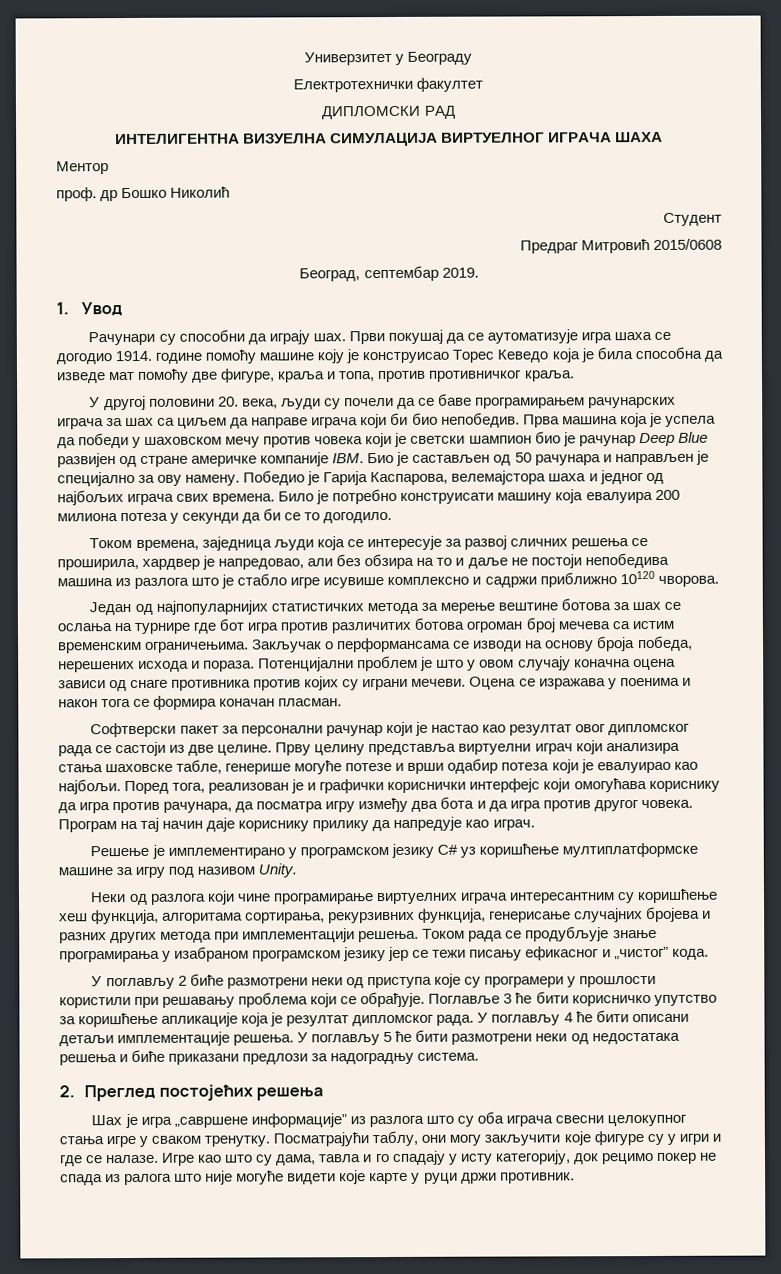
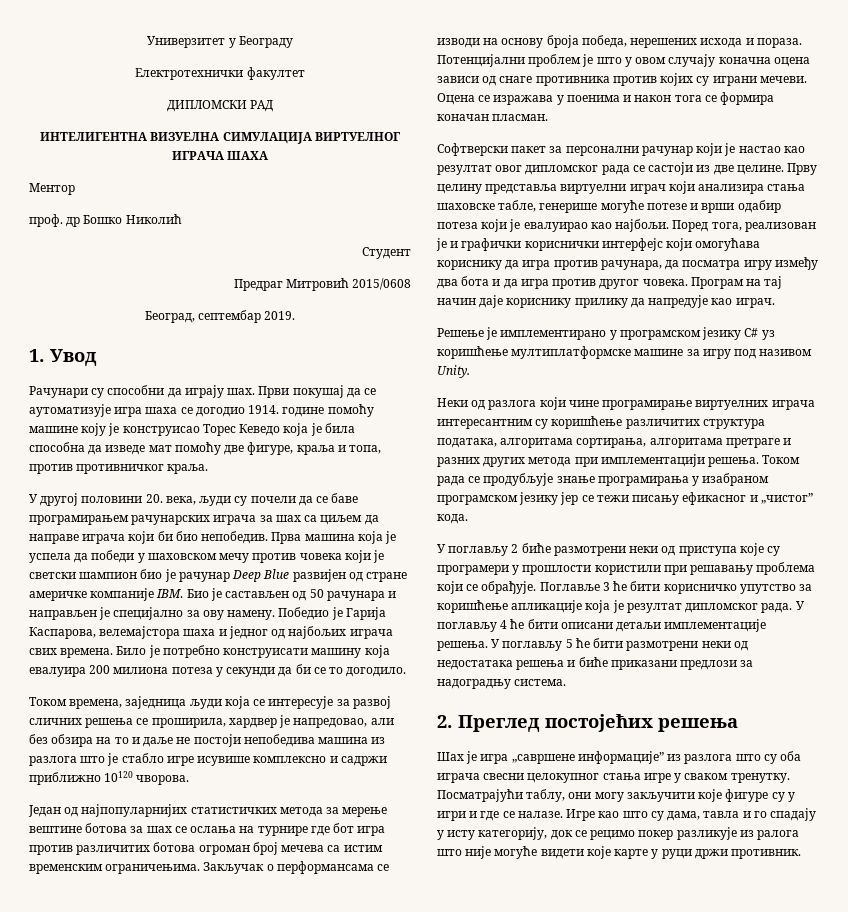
[59,906,701,925] хеш функција, алгоритама сортирања, рекурзивних функција, генерисање случајних бројева -> [625,419,765,429] [437,438,780,448] различитих структура података, алгоритама сортирања, алгоритама претраге
(599, 1159) none -> [574,830,587,837] се
[698,1152,717,1161] [60,1174,103,1186] не спада -> [676,827,737,840] разликује

